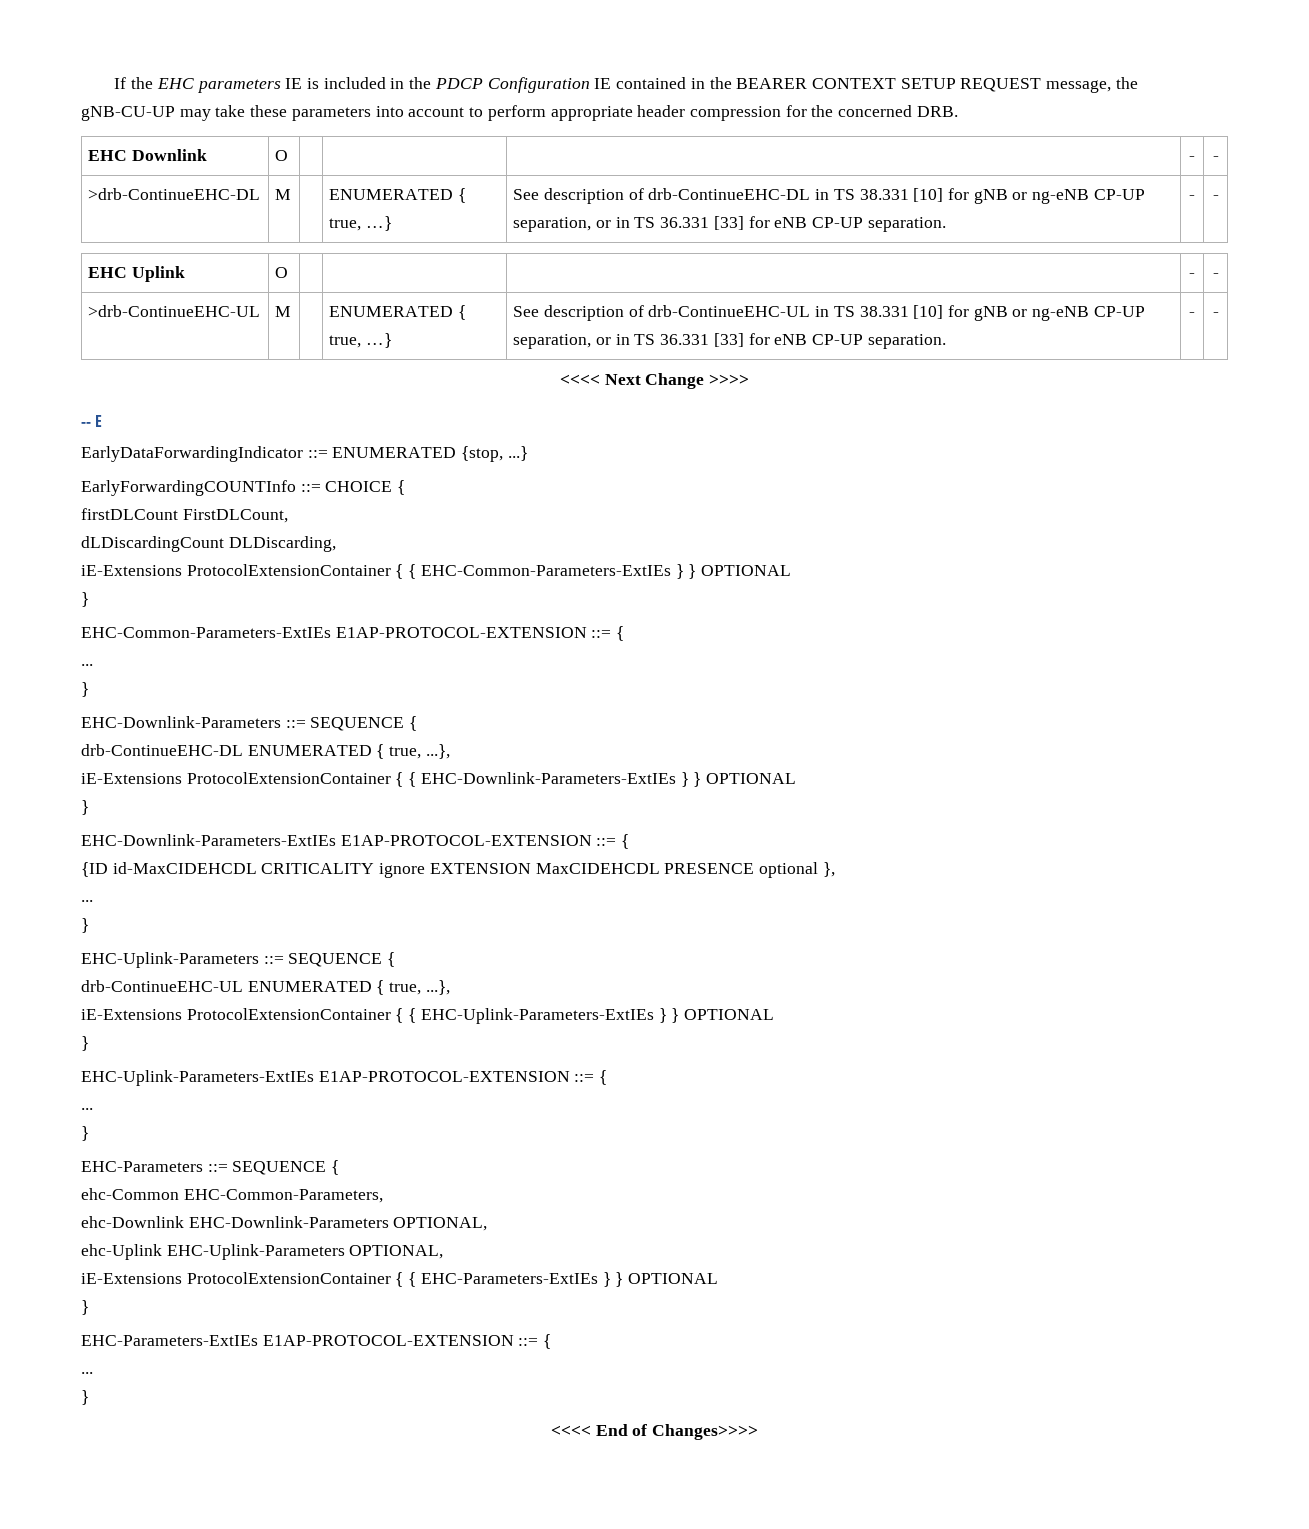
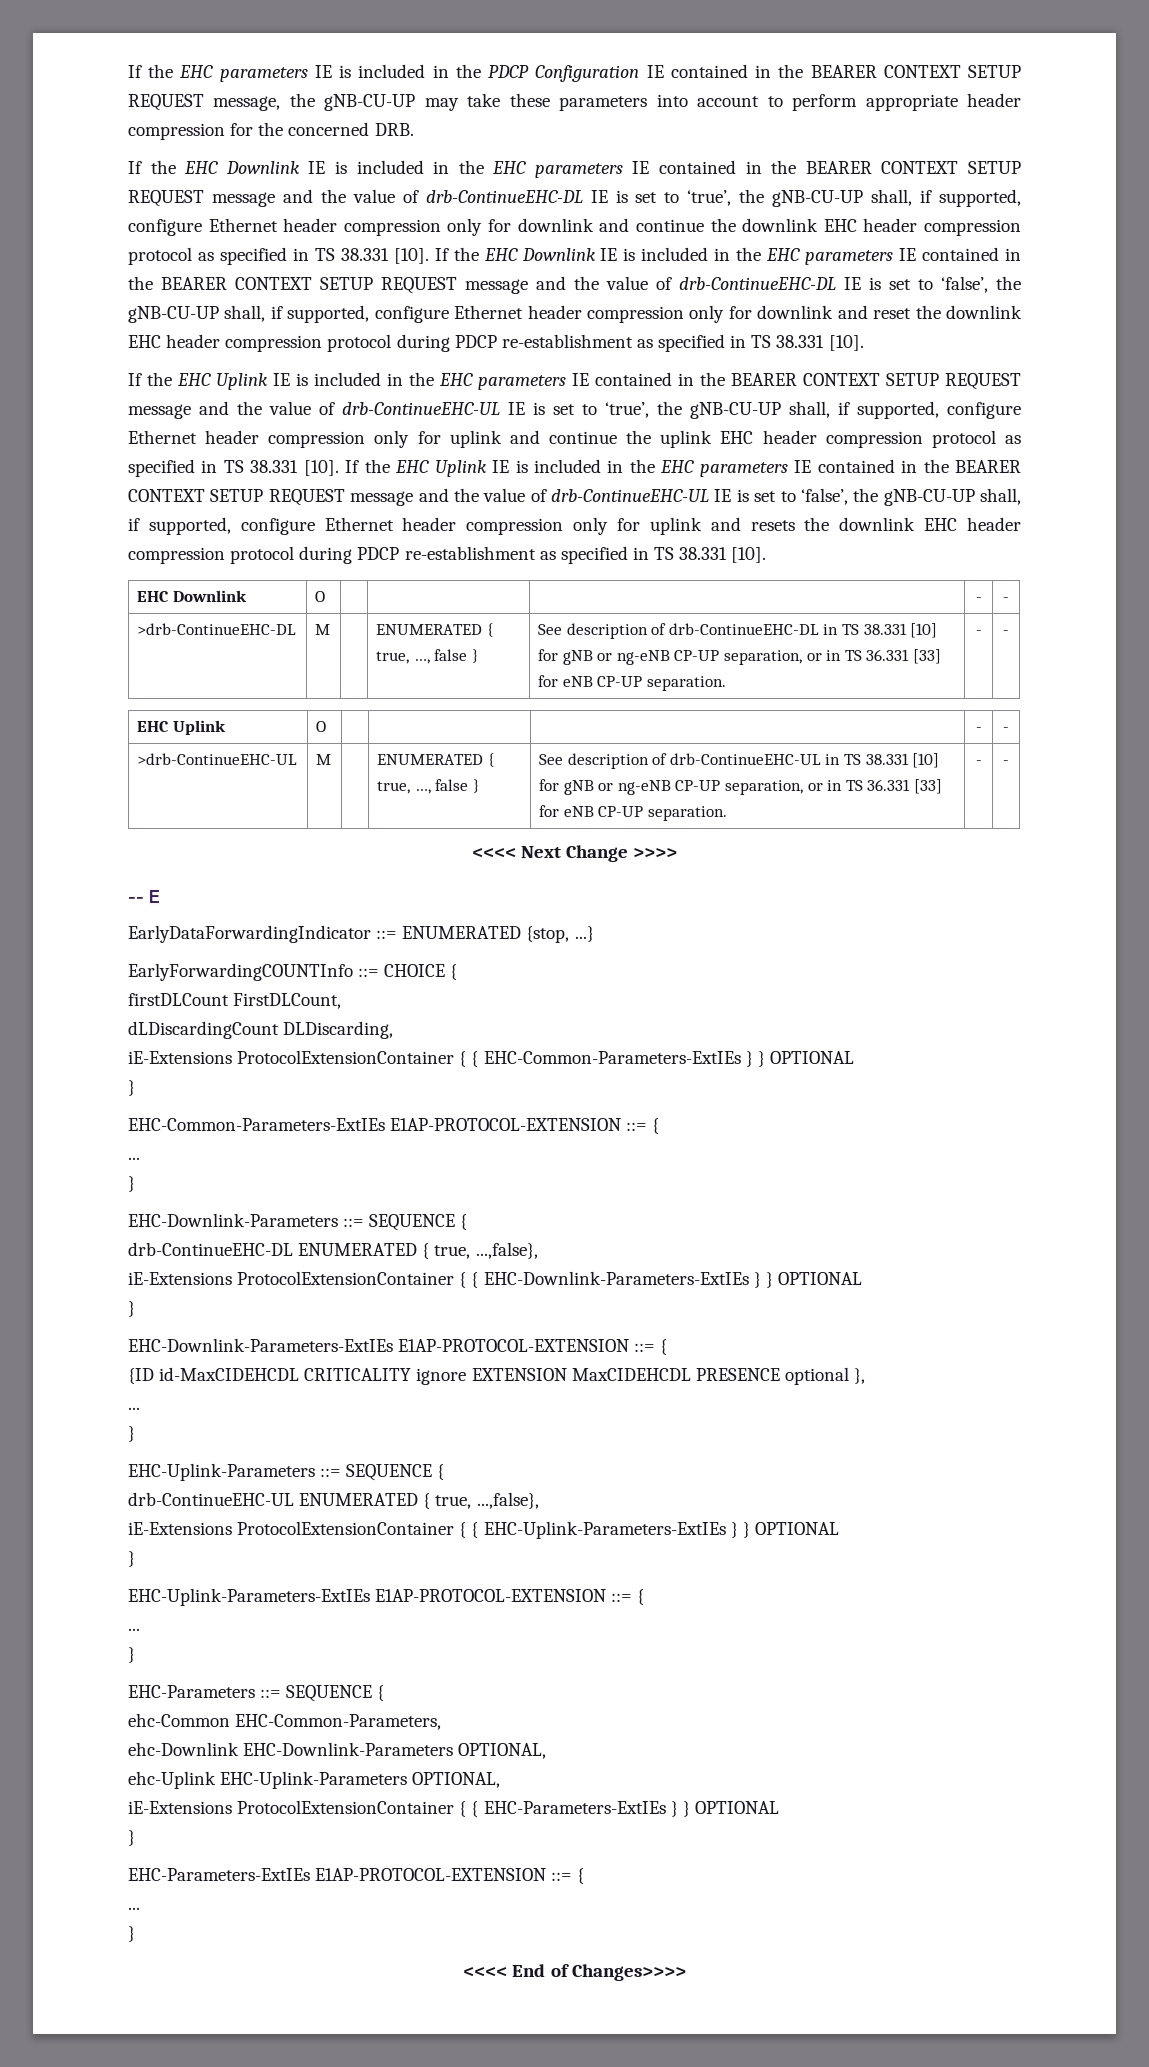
(958, 111) none -> [128,160,1021,178] [128,189,1021,207] [128,218,1022,236] [128,247,1022,265] [128,276,1021,294] [128,305,1023,323] [128,334,864,352] [128,372,1021,390] [128,401,1021,419] [128,430,1021,448] [128,459,1022,477] [128,488,1021,506] [128,517,1022,535] [128,546,767,564] // If the EHC Downlink IE is included in the EHC parameters IE contained in the BEARER CONTEXT SETUP REQUEST message and the value of drb-ContinueEHC-DL IE is set to ‘true’, the gNB-CU-UP shall, if supported, configure Ethernet header compression only for downlink and continue the downlink EHC header compression protocol as specified in TS 38.331 [10]. If the EHC Downlink IE is included in the EHC parameters IE contained in the BEARER CONTEXT SETUP REQUEST message and the value of drb-ContinueEHC-DL IE is set to ‘false’, the gNB-CU-UP shall, if supported, configure Ethernet header compression only for downlink and reset the downlink EHC header compression protocol during PDCP re-establishment as specified in TS 38.331 [10]. // If the EHC Uplink IE is included in the EHC parameters IE contained in the BEARER CONTEXT SETUP REQUEST message and the value of drb-ContinueEHC-UL IE is set to ‘true’, the gNB-CU-UP shall, if supported, configure Ethernet header compression only for uplink and continue the uplink EHC header compression protocol as specified in TS 38.331 [10]. If the EHC Uplink IE is included in the EHC parameters IE contained in the BEARER CONTEXT SETUP REQUEST message and the value of drb-ContinueEHC-UL IE is set to ‘false’, the gNB-CU-UP shall, if supported, configure Ethernet header compression only for uplink and resets the downlink EHC header compression protocol during PDCP re-establishment as specified in TS 38.331 [10].
[365,216,392,231] …} -> [413,649,479,664] …, false }
[365,333,392,348] …} -> [414,779,480,794] …, false }
[425,744,450,759] ...}, -> [475,1242,538,1259] ...,false},
[425,980,450,995] ...}, -> [476,1492,539,1509] ...,false},

